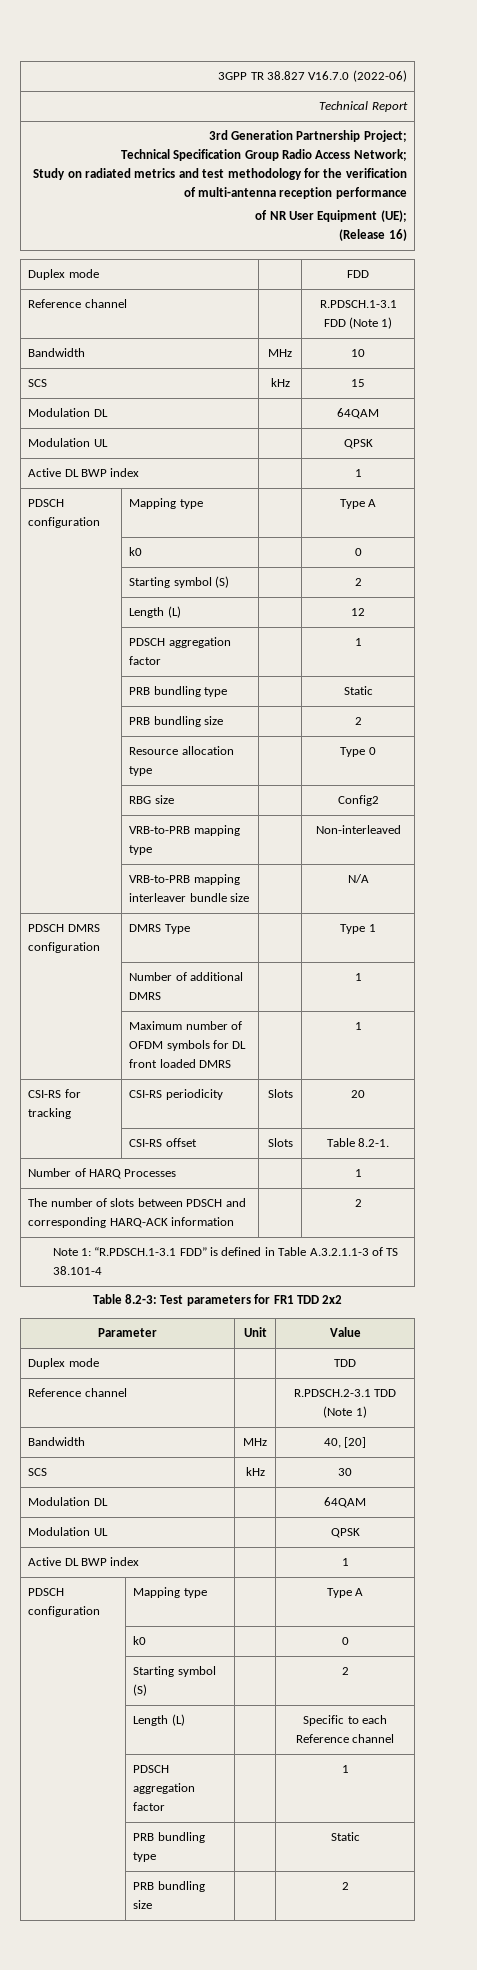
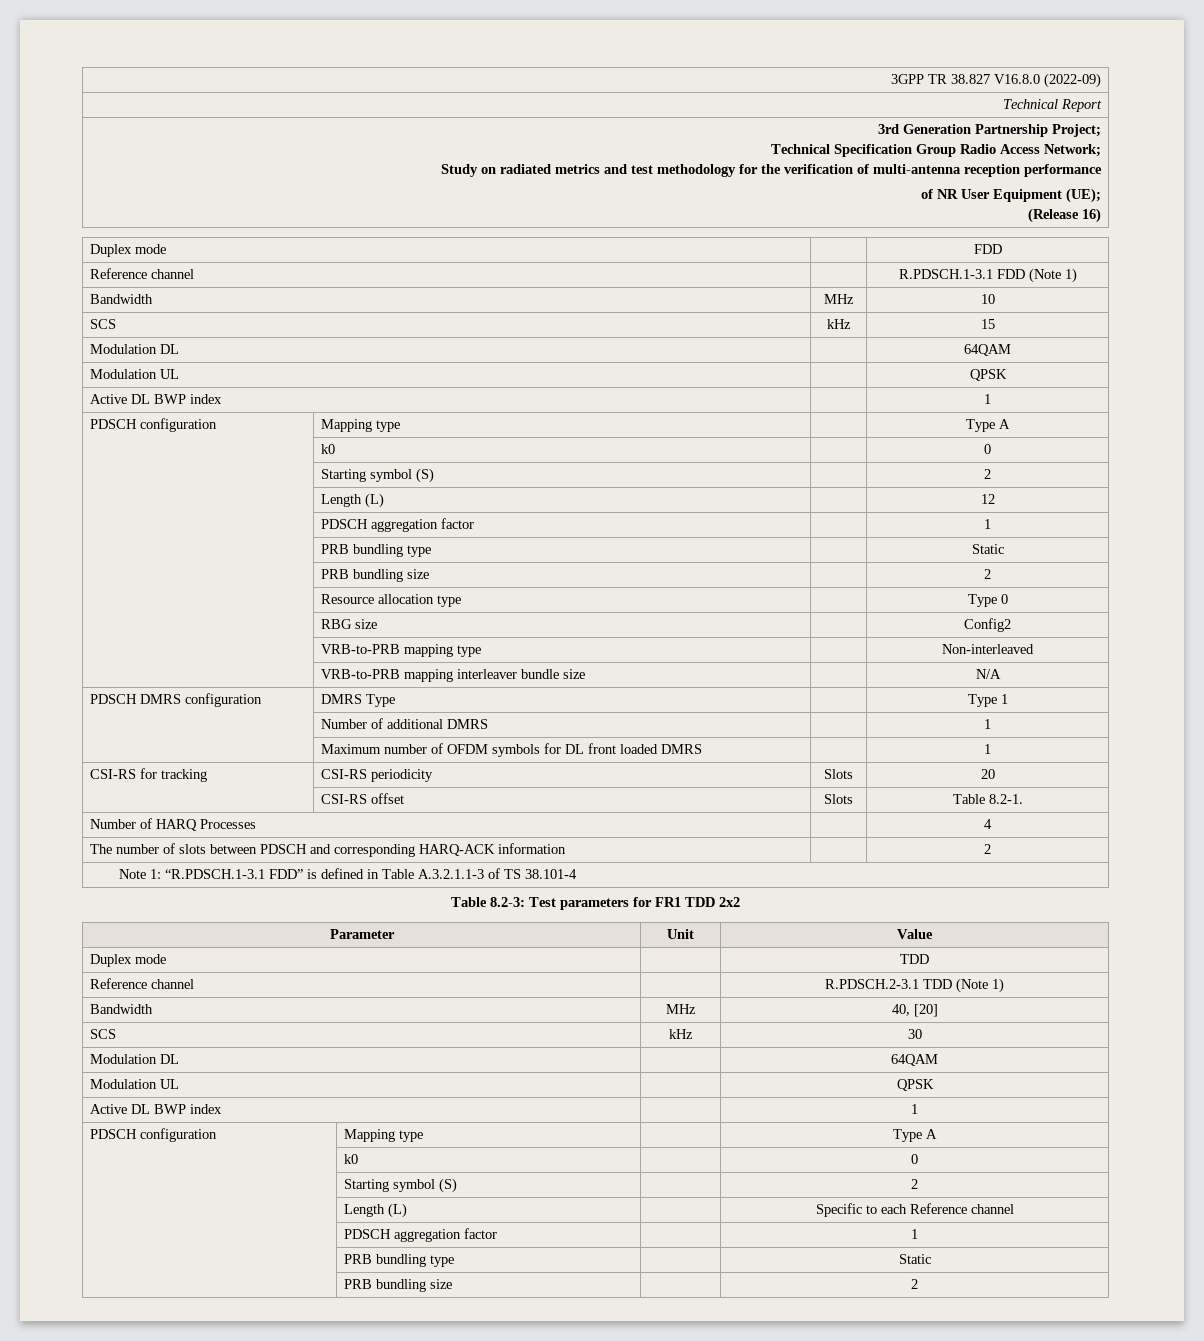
[308,70,407,82] V16.7.0 (2022-06) -> [994,73,1102,88] V16.8.0 (2022-09)
[354,1169,362,1177] 1 -> [984,819,992,829] 4

